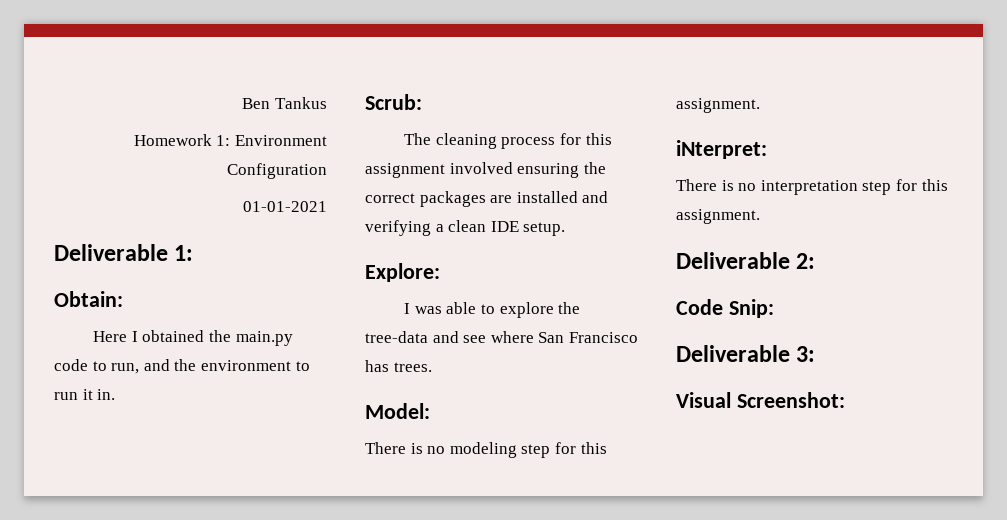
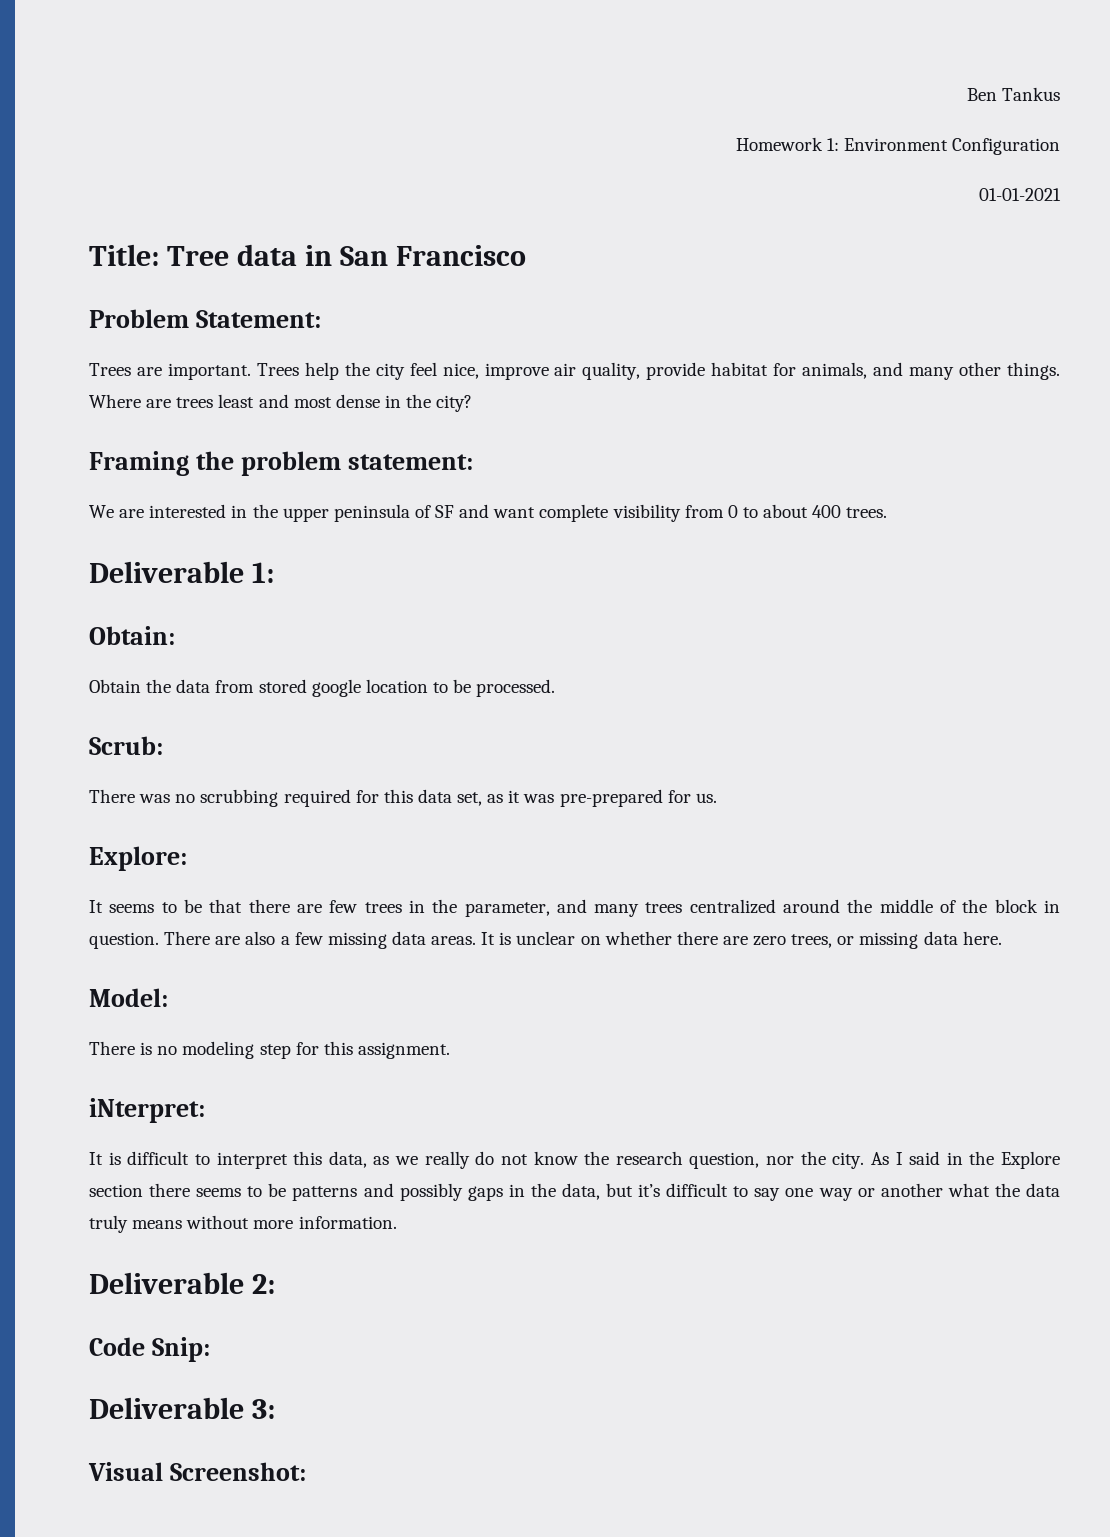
[54,244,194,261] [54,291,123,307] [93,330,293,346] [54,359,310,374] [54,389,116,400] [365,94,422,110] [404,133,612,149] [365,162,606,178] [365,191,609,207] [365,220,566,236] [365,263,440,282] [404,302,581,318] [365,331,638,343] [365,360,432,372] Deliverable 1: // Obtain: // Here I obtained the main.py code to run, and the environment to run it in. // Scrub: // The cleaning process for this assignment involved ensuring the correct packages are installed and verifying a clean IDE setup. // Explore: // I was able to explore the tree-data and see where San Francisco has trees. -> [89,244,526,266] [89,309,321,328] [89,362,1060,380] [89,394,473,412] [89,451,473,476] [89,504,888,522] [89,561,274,583] [89,626,175,645] [89,679,556,697] [89,736,163,755] [89,789,717,807] [89,846,187,871] [89,899,1061,917] [89,931,1002,949] Title: Tree data in San Francisco // Problem Statement: // Trees are important. Trees help the city feel nice, improve air quality, provide habitat for animals, and many other things. Where are trees least and most dense in the city? // Framing the problem statement: // We are interested in the upper peninsula of SF and want complete visibility from 0 to about 400 trees. // Deliverable 1: // Obtain: // Obtain the data from stored google location to be processed. // Scrub: // There was no scrubbing required for this data set, as it was pre-prepared for us. // Explore: // It seems to be that there are few trees in the parameter, and many trees centralized around the middle of the block in question. There are also a few missing data areas. It is unclear on whether there are zero trees, or missing data here.
[676,179,948,195] [676,209,760,224] There is no interpretation step for this assignment. -> [89,1151,1060,1169] [89,1183,1060,1201] [89,1215,397,1233] It is difficult to interpret this data, as we really do not know the research question, nor the city. As I said in the Explore section there seems to be patterns and possibly gaps in the data, but it’s difficult to say one way or another what the data truly means without more information.

